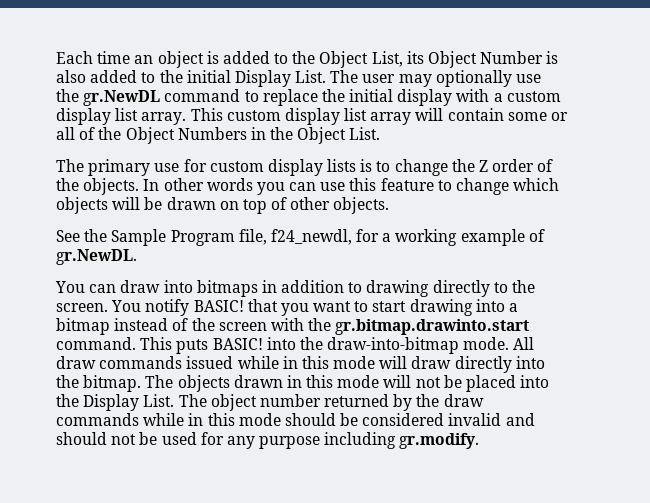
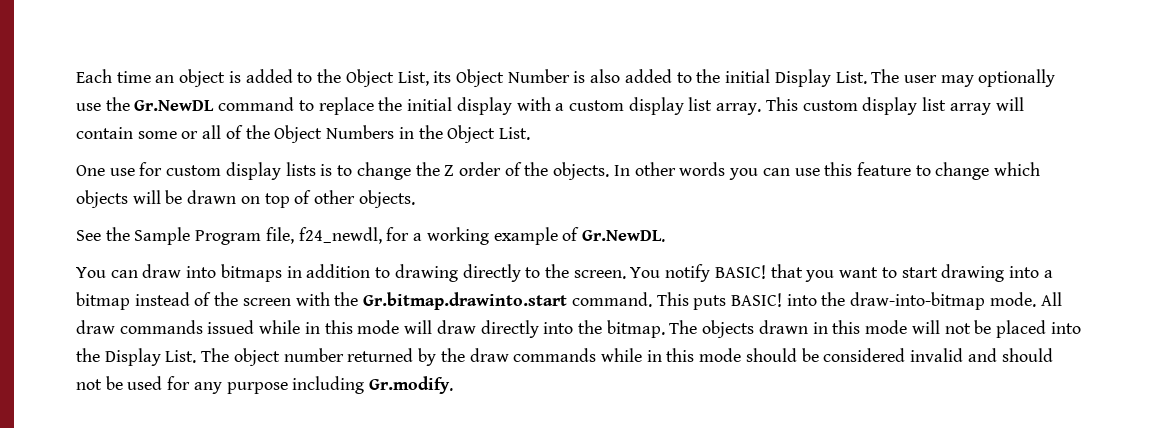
[83,90,161,106] gr.NewDL -> [134,100,215,111] Gr.NewDL
[56,159,151,176] The primary -> [76,165,105,176] One
[56,249,137,265] gr.NewDL. -> [581,230,665,242] Gr.NewDL.
[335,319,530,335] gr.bitmap.drawinto.start -> [363,292,568,310] Gr.bitmap.drawinto.start
[399,433,480,449] gr.modify. -> [369,376,454,394] Gr.modify.

